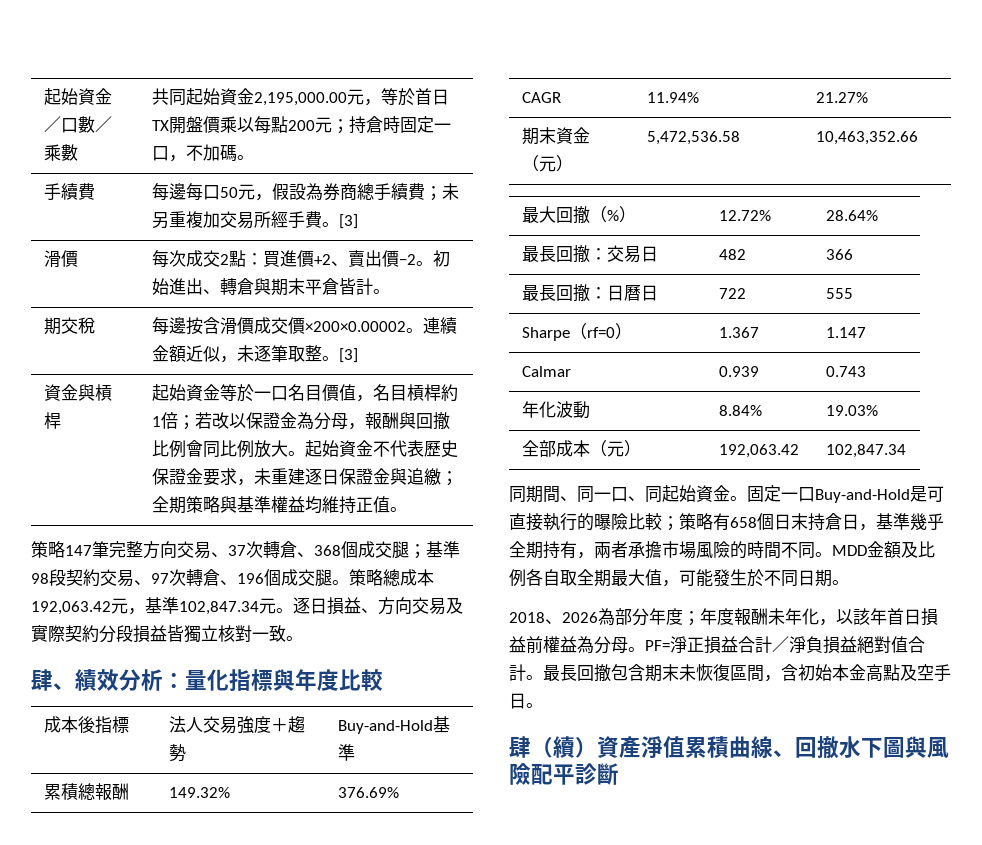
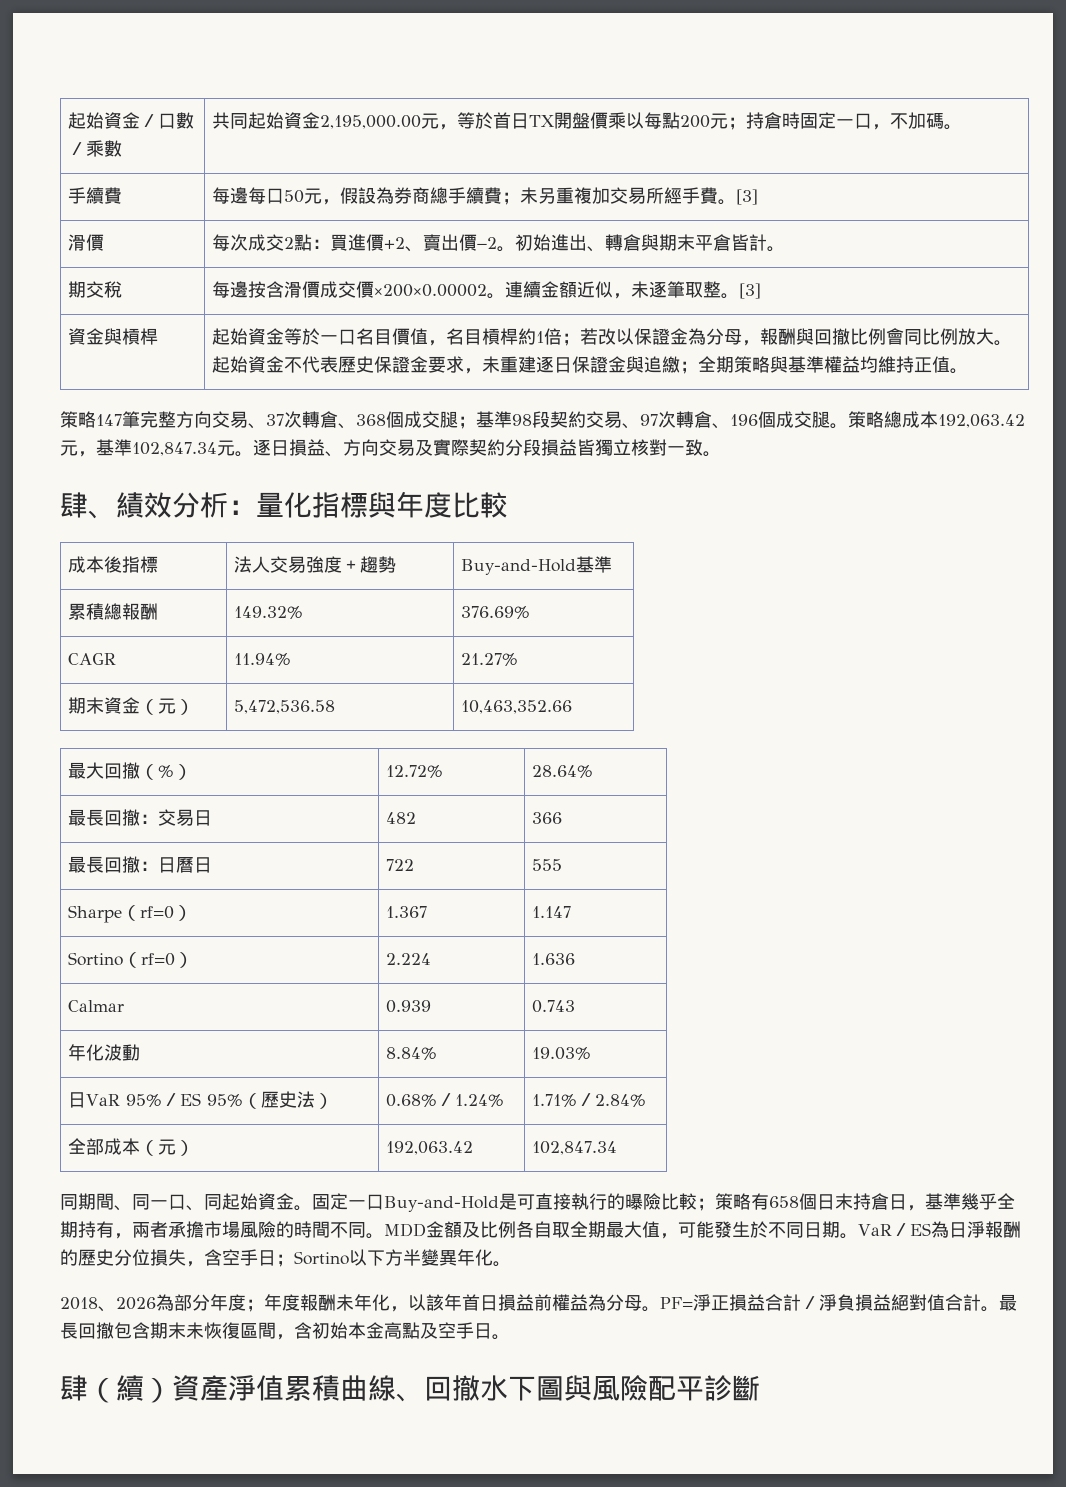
(866, 332) none -> [67,952,193,968] [385,953,431,965] [531,953,575,965] // Sortino（rf=0） | 2.224 | 1.636
(878, 410) none -> [67,1091,333,1109] [385,1093,504,1107] [531,1093,646,1107] // 日VaR 95%／ES 95%（歷史法） | 0.68%／1.24% | 1.71%／2.84%
(849, 582) none -> [858,1221,1021,1238] [60,1249,511,1267] VaR／ES為日淨報酬的歷史分位損失，含空手日；Sortino以下方半變異年化。

